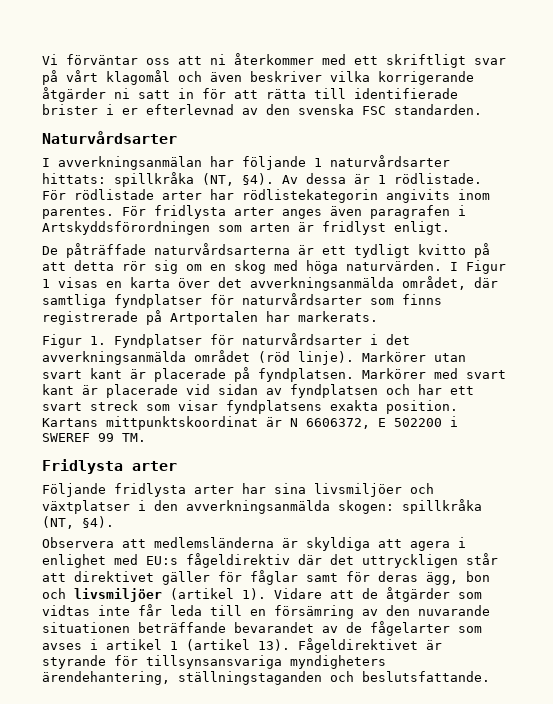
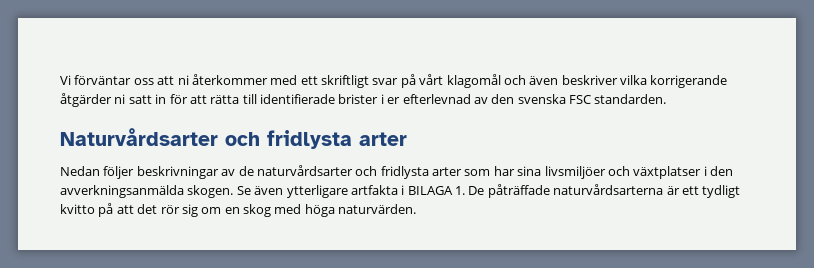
[42,155,450,170] [42,172,482,187] [42,189,490,203] [42,205,466,219] [42,221,450,235] // I avverkningsanmälan har följande 1 naturvårdsarter hittats: spillkråka (NT, §4). Av dessa är 1 rödlistade. För rödlistade arter har rödlistekategorin angivits inom parentes. För fridlysta arter anges även paragrafen i Artskyddsförordningen som arten är fridlyst enligt. // -> [225,130,407,149] [60,165,733,179] [60,185,465,198] och fridlysta arter // Nedan följer beskrivningar av de naturvårdsarter och fridlysta arter som har sina livsmiljöer och växtplatser i den avverkningsanmälda skogen. Se även ytterligare artfakta i BILAGA 1.
[74,260,114,271] detta -> [137,204,158,214] det
[450,260,506,274] [42,276,498,291] [42,293,442,308] [42,310,378,325] [42,333,410,348] [42,350,466,365] [42,367,506,382] [42,384,474,398] [42,400,458,414] [42,416,458,430] [42,433,146,442] [42,459,177,474] [42,483,434,497] [42,499,482,514] [42,516,114,529] [42,537,466,551] [42,553,498,568] [42,570,490,585] [42,587,482,602] [42,604,490,619] [42,621,482,636] [42,638,442,653] [42,655,386,669] [42,671,490,685] I Figur 1 visas en karta över det avverkningsanmälda området, där samtliga fyndplatser för naturvårdsarter som finns registrerade på Artportalen har markerats. // Figur 1. Fyndplatser för naturvårdsarter i det avverkningsanmälda området (röd linje). Markörer utan svart kant är placerade på fyndplatsen. Markörer med svart kant är placerade vid sidan av fyndplatsen och har ett svart streck som visar fyndplatsens exakta position. Kartans mittpunktskoordinat är N 6606372, E 502200 i SWEREF 99 TM. // Fridlysta arter // Följande fridlysta arter har sina livsmiljöer och växtplatser i den avverkningsanmälda skogen: spillkråka (NT, §4). // Observera att medlemsländerna är skyldiga att agera i enlighet med EU:s fågeldirektiv där det uttryckligen står att direktivet gäller för fåglar samt för deras ägg, bon och livsmiljöer (artikel 1). Vidare att de åtgärder som vidtas inte får leda till en försämring av den nuvarande situationen beträffande bevarandet av de fågelarter som avses i artikel 1 (artikel 13). Fågeldirektivet är styrande för tillsynsansvariga myndigheters ärendehantering, ställningstaganden och beslutsfattande. -> (417, 209) none

